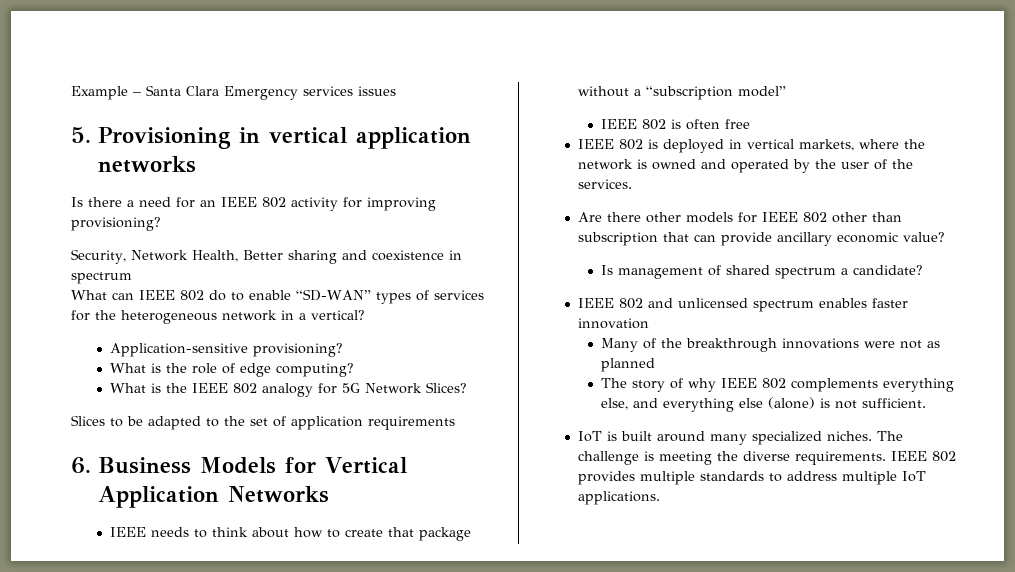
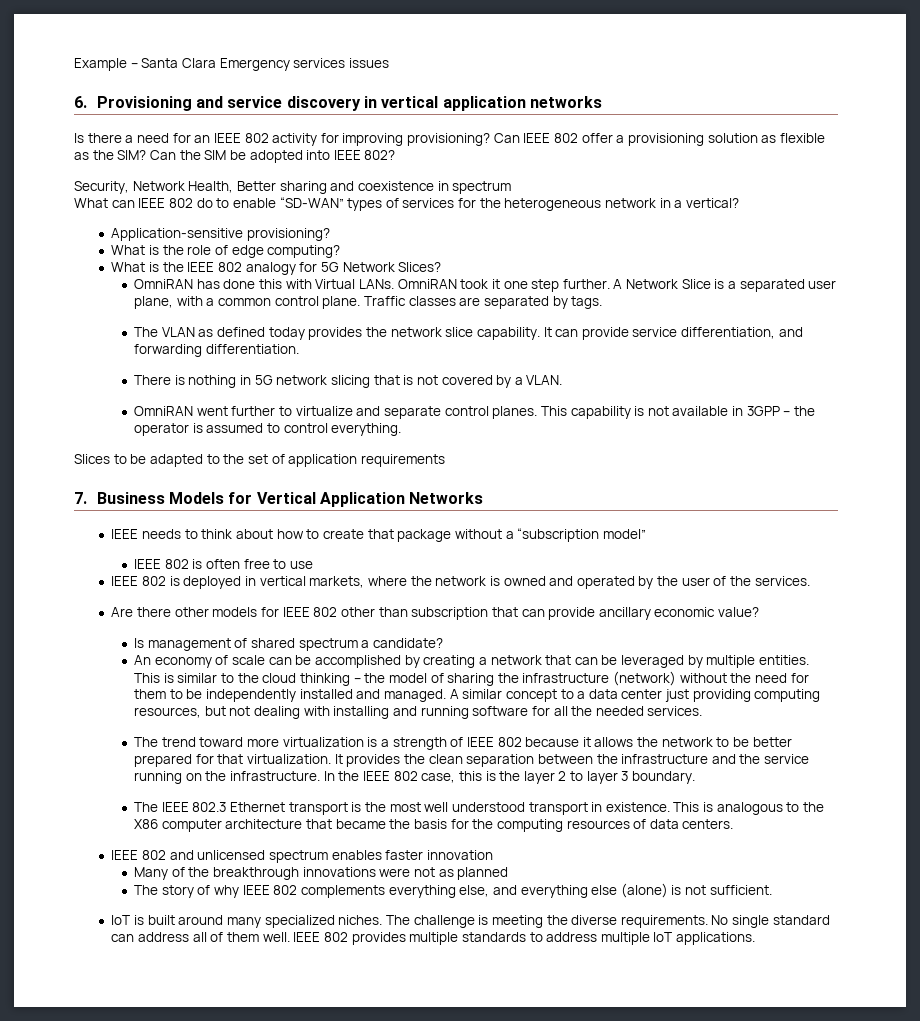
[71,127,232,149] 5. Provisioning -> [74,96,361,111] 6. Provisioning and service discovery
(161, 224) none -> [493,133,825,146] [74,150,396,163] Can IEEE 802 offer a provisioning solution as flexible as the SIM? Can the SIM be adopted into IEEE 802?
(467, 387) none -> [134,279,837,292] [134,296,603,309] [134,327,803,340] [134,344,299,357] [134,375,563,388] [134,406,816,419] [134,423,402,436] // OmniRAN has done this with Virtual LANs. OmniRAN took it one step further. A Network Slice is a separated user plane, with a common control plane. Traffic classes are separated by tags. // The VLAN as defined today provides the network slice capability. It can provide service differentiation, and forwarding differentiation. // There is nothing in 5G network slicing that is not covered by a VLAN. // OmniRAN went further to virtualize and separate control planes. This capability is not available in 3GPP – the operator is assumed to control everything.
[71,457,91,474] 6. -> [74,492,87,504] 7.
(750, 124) none -> [273,559,313,569] to use
(923, 270) none -> [134,655,810,668] [134,671,809,686] [134,689,821,702] [134,706,703,719] [134,737,792,750] [134,754,810,767] [134,771,696,784] [134,802,825,815] [134,819,734,832] // An economy of scale can be accomplished by creating a network that can be leveraged by multiple entities. This is similar to the cloud thinking – the model of sharing the infrastructure (network) without the need for them to be independently installed and managed. A similar concept to a data center just providing computing resources, but not dealing with installing and running software for all the needed services. // The trend toward more virtualization is a strength of IEEE 802 because it allows the network to be better prepared for that virtualization. It provides the clean separation between the infrastructure and the service running on the infrastructure. In the IEEE 802 case, this is the layer 2 to layer 3 boundary. // The IEEE 802.3 Ethernet transport is the most well understood transport in existence. This is analogous to the X86 computer architecture that became the basis for the computing resources of data centers.
(886, 458) none -> [711,915,830,928] [111,932,290,942] No single standard can address all of them well.

